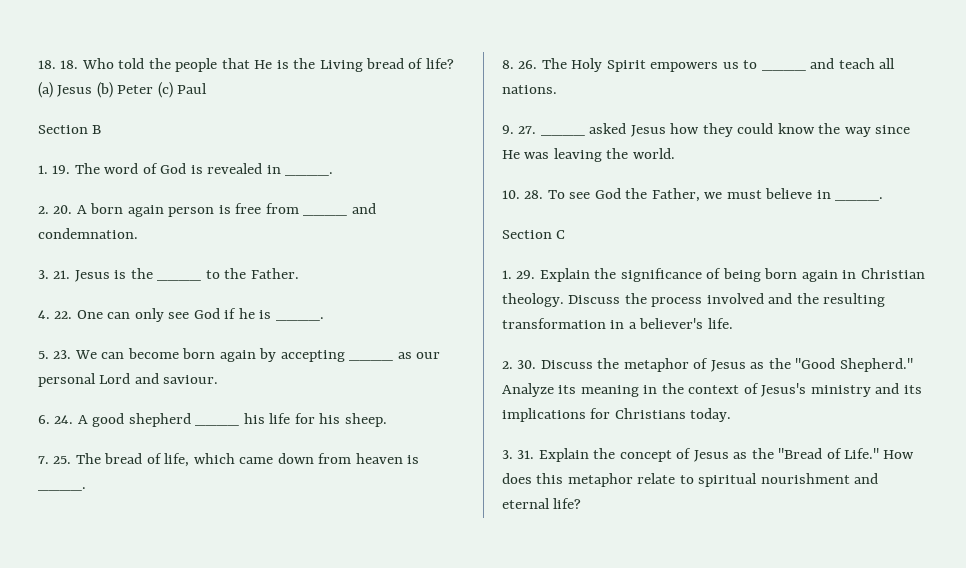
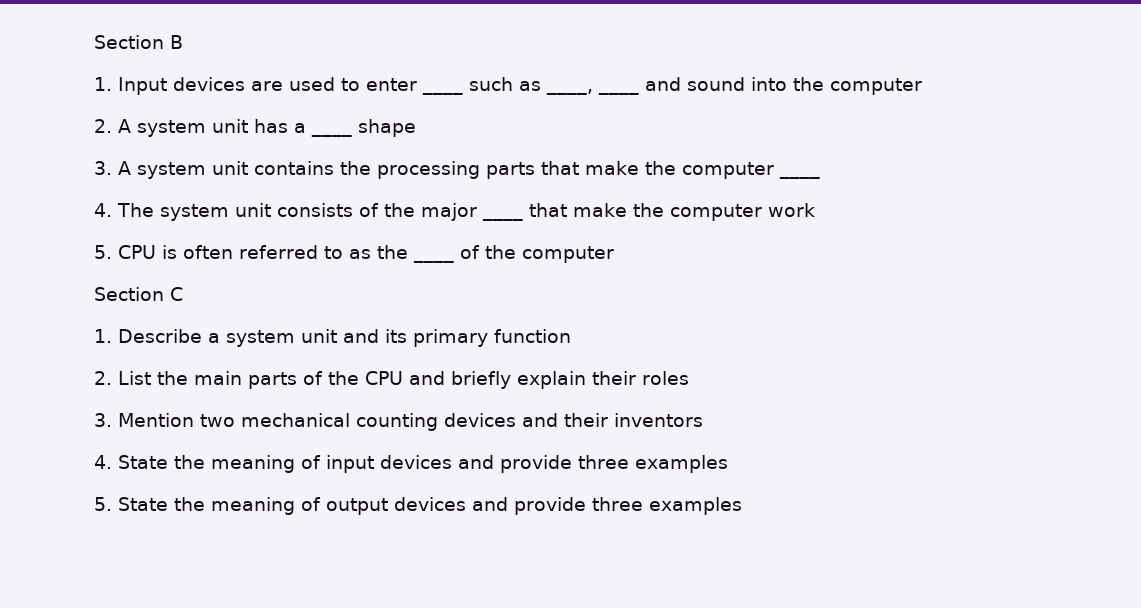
[38,58,454,72] [38,82,208,98] [38,125,102,134] [38,163,334,176] [38,203,299,217] [303,214,348,216] [351,203,376,214] [38,228,138,239] [38,268,153,282] [157,279,202,281] [205,268,299,279] [38,308,324,322] [38,348,394,362] [397,352,441,359] [38,373,219,387] [38,413,240,427] [243,413,387,427] [38,453,420,467] [38,487,86,491] [502,58,758,72] [761,69,806,71] [810,58,896,69] [502,85,557,94] [502,125,537,134] [540,134,585,136] [589,123,911,137] [502,148,675,162] [502,188,884,202] [502,230,566,239] [502,268,925,282] [502,293,886,307] [502,318,733,329] [502,358,913,372] [502,383,922,397] [502,408,732,422] [502,448,915,462] [502,473,879,487] [502,498,582,509] 18. 18. Who told the people that He is the Living bread of life? (a) Jesus (b) Peter (c) Paul // Section B // 1. 19. The word of God is revealed in ____. // 2. 20. A born again person is free from ____ and condemnation. // 3. 21. Jesus is the ____ to the Father. // 4. 22. One can only see God if he is ____. // 5. 23. We can become born again by accepting ____ as our personal Lord and saviour. // 6. 24. A good shepherd ____ his life for his sheep. // 7. 25. The bread of life, which came down from heaven is ____. // 8. 26. The Holy Spirit empowers us to ____ and teach all nations. // 9. 27. ____ asked Jesus how they could know the way since He was leaving the world. // 10. 28. To see God the Father, we must believe in ____. // Section C // 1. 29. Explain the significance of being born again in Christian theology. Discuss the process involved and the resulting transformation in a believer's life. // 2. 30. Discuss the metaphor of Jesus as the "Good Shepherd." Analyze its meaning in the context of Jesus's ministry and its implications for Christians today. // 3. 31. Explain the concept of Jesus as the "Bread of Life." How does this metaphor relate to spiritual nourishment and eternal life? -> [94,35,183,49] [94,77,417,95] [422,91,463,95] [469,77,639,95] [645,77,922,95] [94,119,306,137] [311,119,416,137] [94,161,820,179] [94,203,523,221] [529,203,815,221] [94,245,408,259] [413,259,454,263] [460,245,614,263] [94,287,183,301] [94,329,571,347] [94,371,689,389] [94,413,703,431] [94,455,728,473] [94,497,742,515] Section B // 1. Input devices are used to enter ____ such as ____, ____ and sound into the computer // 2. A system unit has a ____ shape // 3. A system unit contains the processing parts that make the computer ____ // 4. The system unit consists of the major ____ that make the computer work // 5. CPU is often referred to as the ____ of the computer // Section C // 1. Describe a system unit and its primary function // 2. List the main parts of the CPU and briefly explain their roles // 3. Mention two mechanical counting devices and their inventors // 4. State the meaning of input devices and provide three examples // 5. State the meaning of output devices and provide three examples

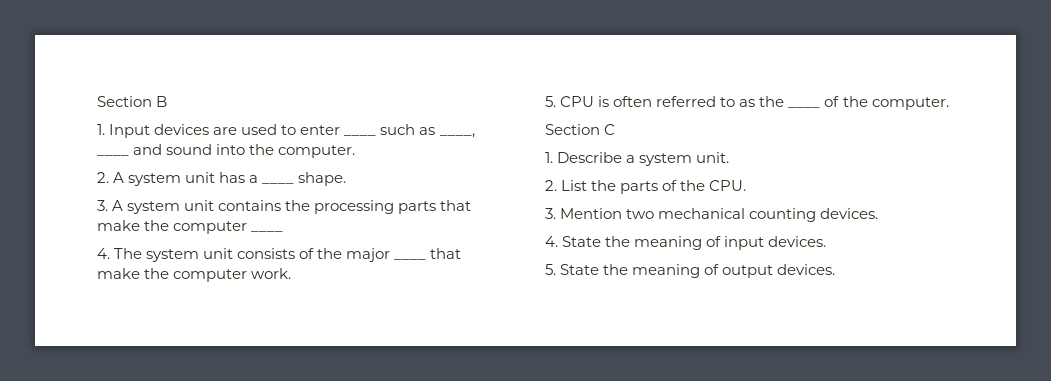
[830,78,922,95] computer -> [278,145,356,158] computer.
[358,119,416,137] shape -> [298,172,347,186] shape.
[767,203,815,217] work -> [251,268,292,279] work.
[522,246,614,263] computer -> [871,97,949,110] computer.
[301,329,571,347] unit and its primary function -> [696,152,730,163] unit.
[194,371,242,385] main -> (617, 185) none
[365,371,689,389] CPU and briefly explain their roles -> [709,180,747,191] CPU.
[444,413,703,427] devices and their inventors -> [820,208,879,219] devices.
[380,455,728,473] devices and provide three examples -> [768,236,827,247] devices.
[394,497,742,515] devices and provide three examples -> [777,264,836,275] devices.

